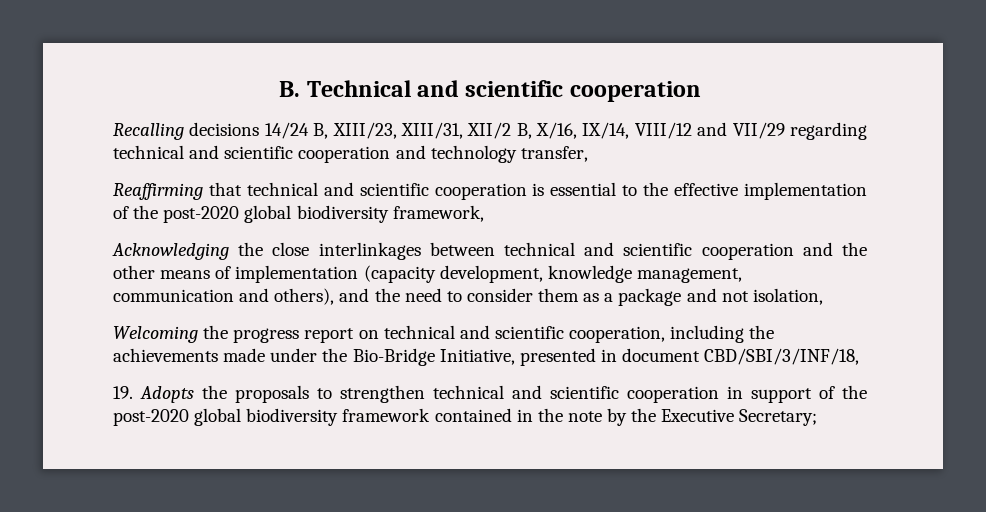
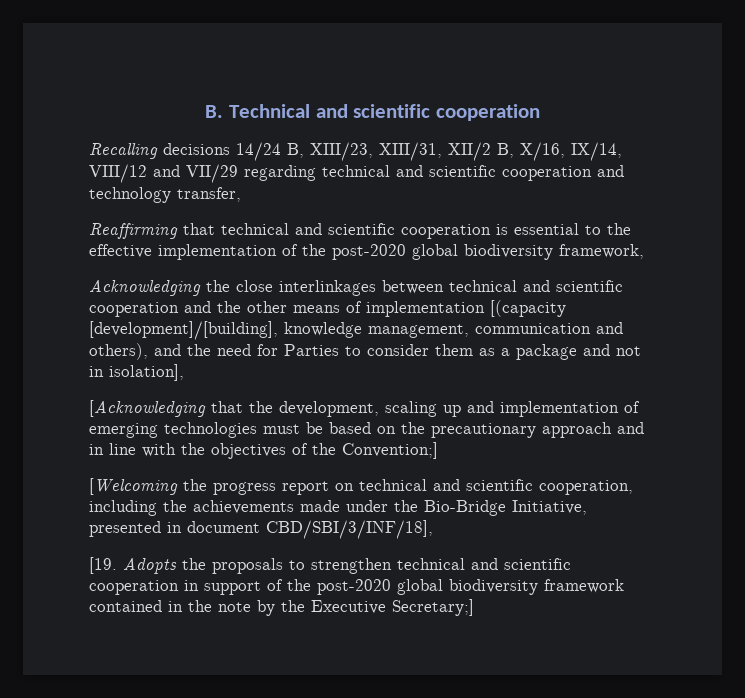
[363,265,543,283] (capacity development, -> [490,300,566,317] [89,321,278,340] [(capacity [development]/[building],
(442, 295) none -> [257,344,339,356] for Parties
[752,288,823,305] [113,326,198,343] isolation, // Welcoming -> [89,364,184,381] [89,400,640,417] [89,422,644,438] [89,442,438,459] [89,478,178,495] in isolation], // [Acknowledging that the development, scaling up and implementation of emerging technologies must be based on the precautionary approach and in line with the objectives of the Convention;] // [Welcoming
[704,348,860,365] [113,386,133,399] CBD/SBI/3/INF/18, // 19. -> [266,520,433,539] [89,557,117,574] CBD/SBI/3/INF/18], // [19.
[739,409,818,426] Secretary; -> [392,599,474,616] Secretary;]

